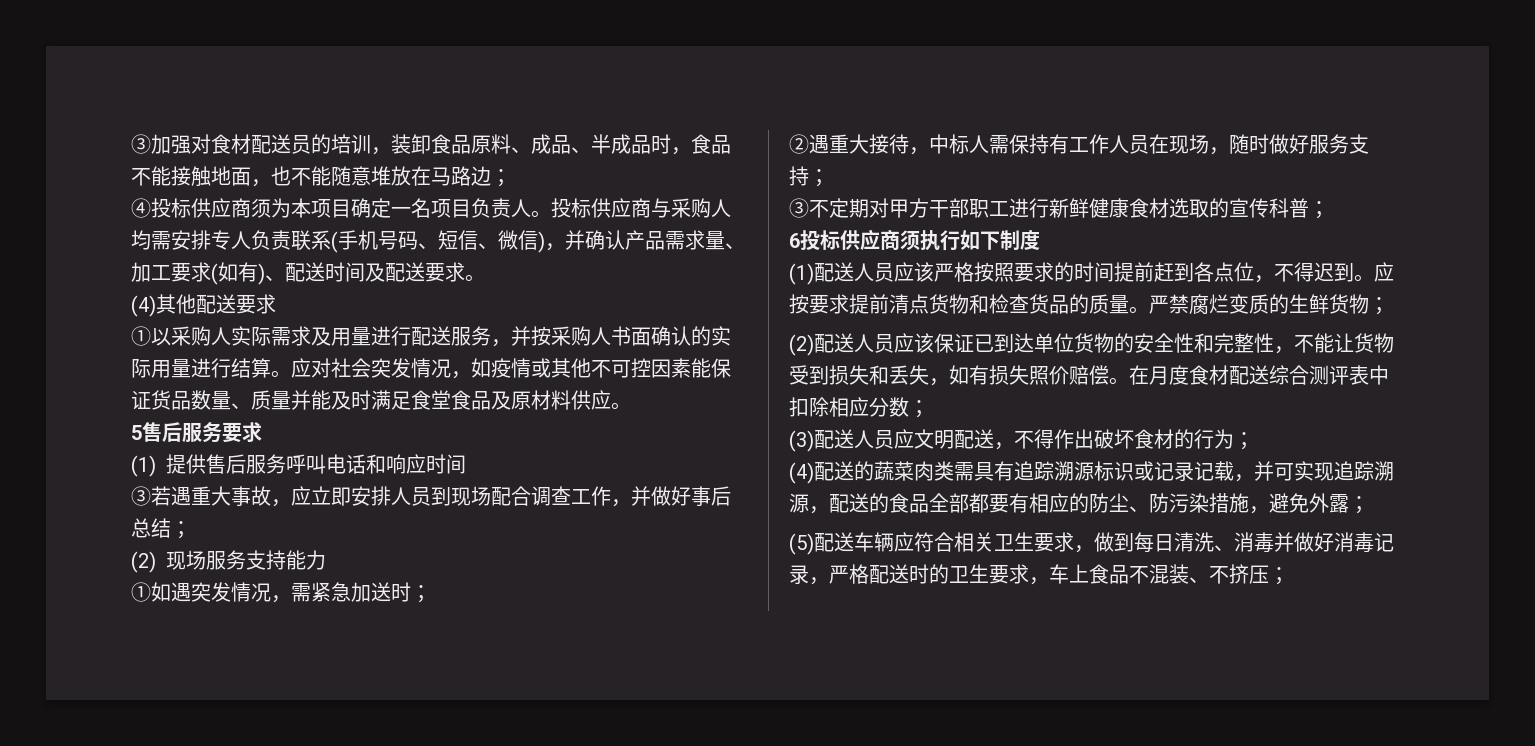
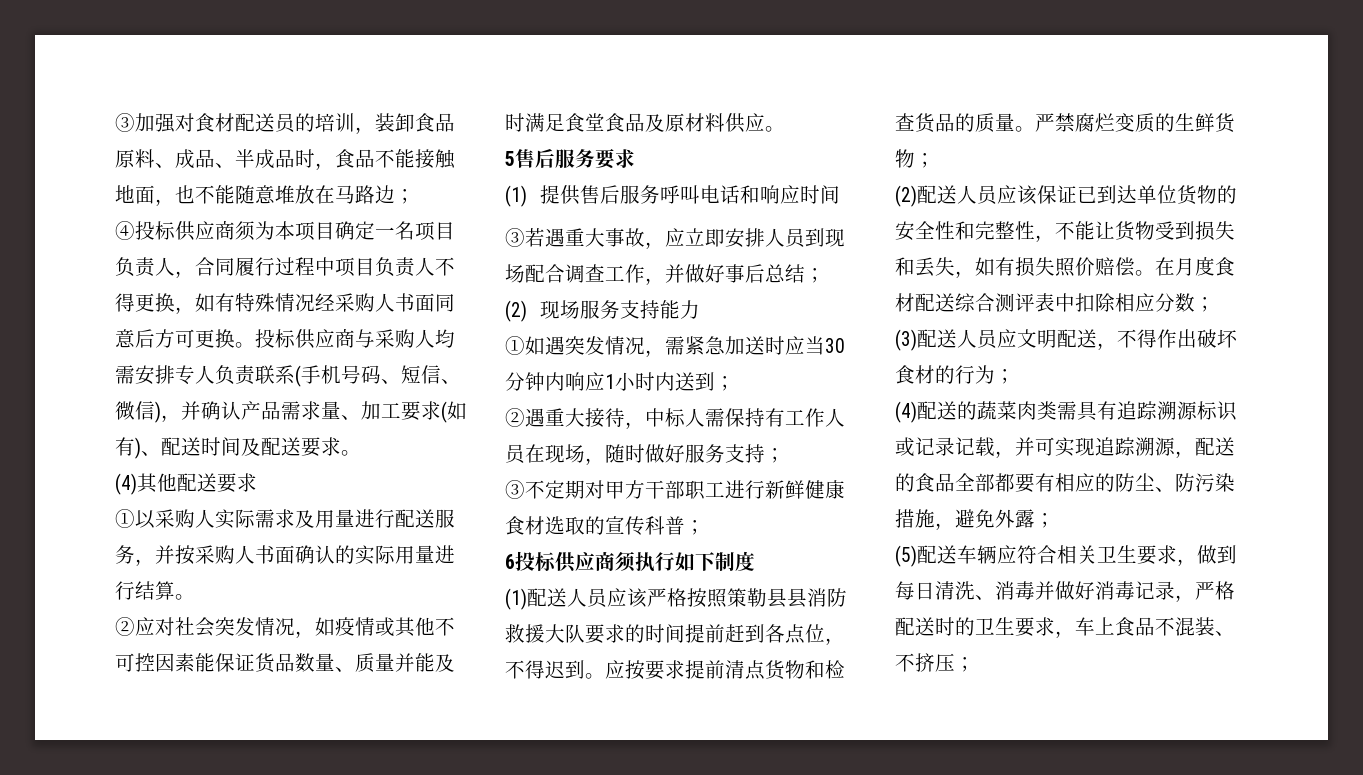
(531, 208) none -> [175,257,455,278] [115,293,455,314] [115,329,235,348] ，合同履行过程中项目负责人不得更换，如有特殊情况经采购人书面同意后方可更换
(291, 374) none -> [115,617,135,636] // ②
(411, 592) none -> [785,336,845,355] [505,372,715,391] 应当30分钟内响应1小时内送到
(1014, 272) none -> [727,588,847,608] [505,624,585,643] 策勒县县消防救援大队

